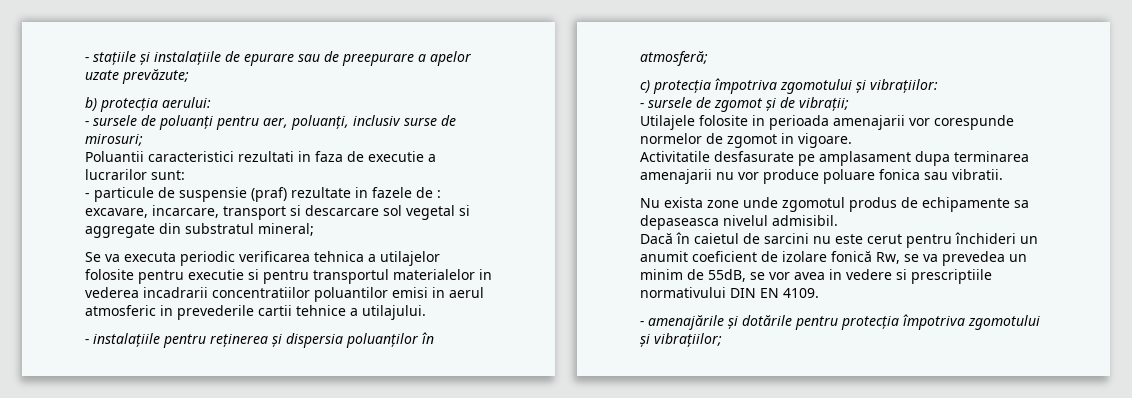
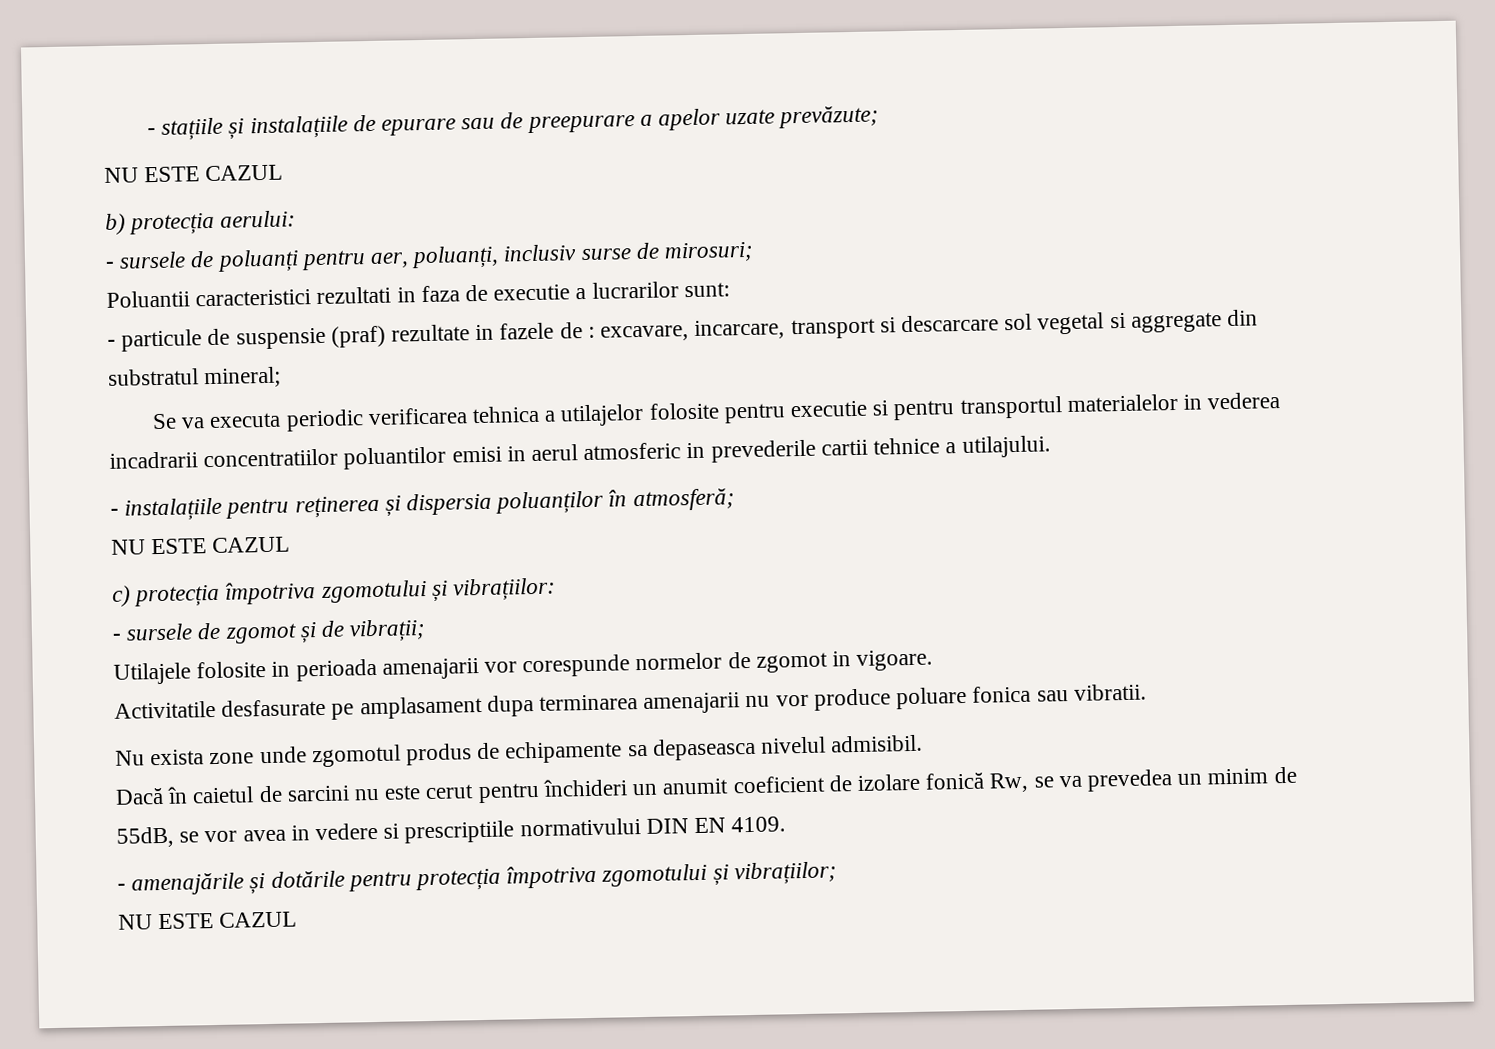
(189, 76) none -> [104,164,284,183] // NU ESTE CAZUL
(708, 58) none -> [111,536,291,555] // NU ESTE CAZUL
(722, 340) none -> [118,911,298,930] // NU ESTE CAZUL

